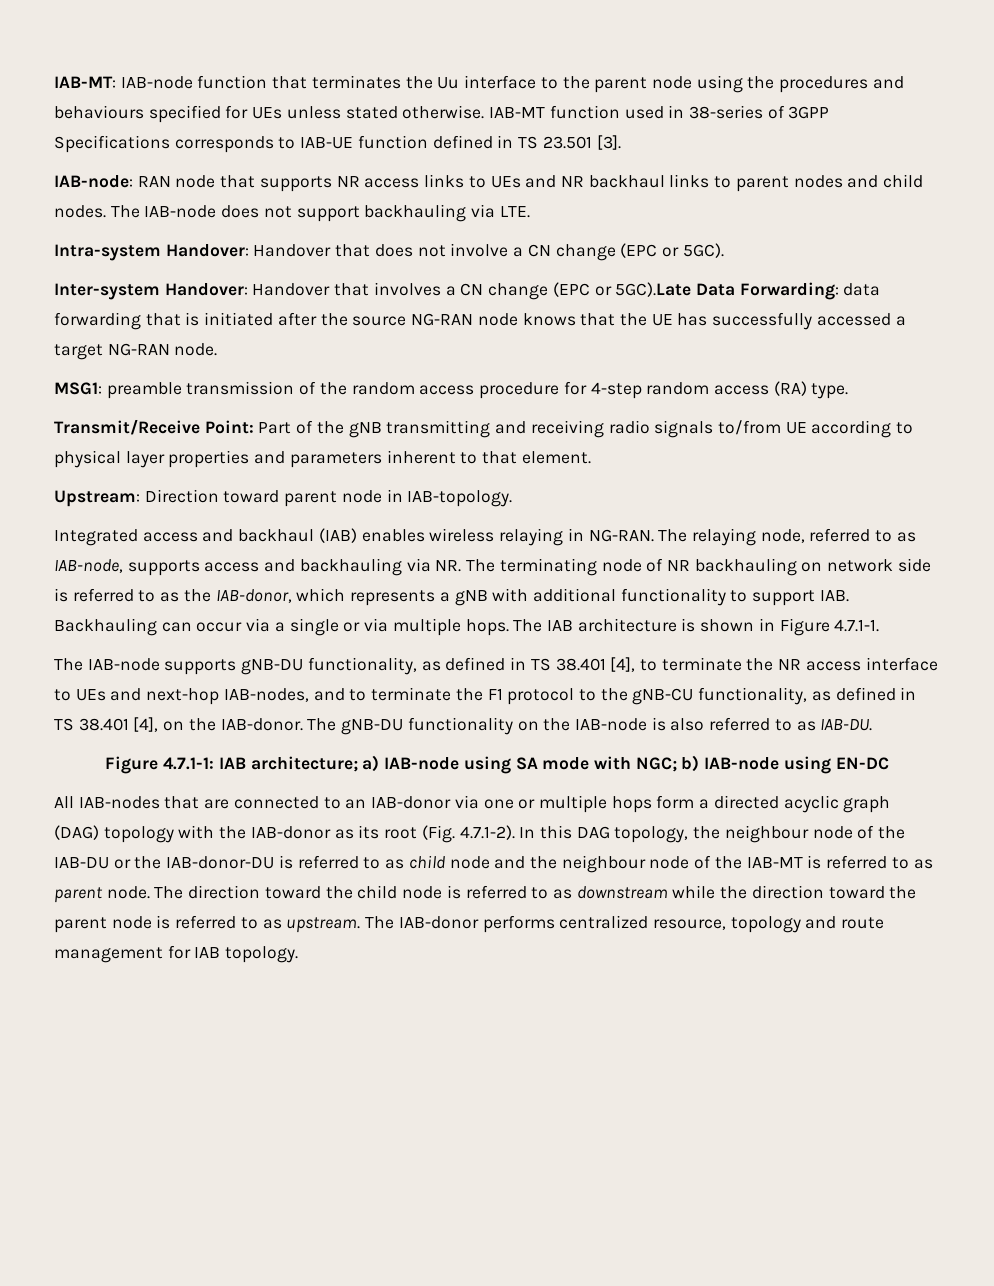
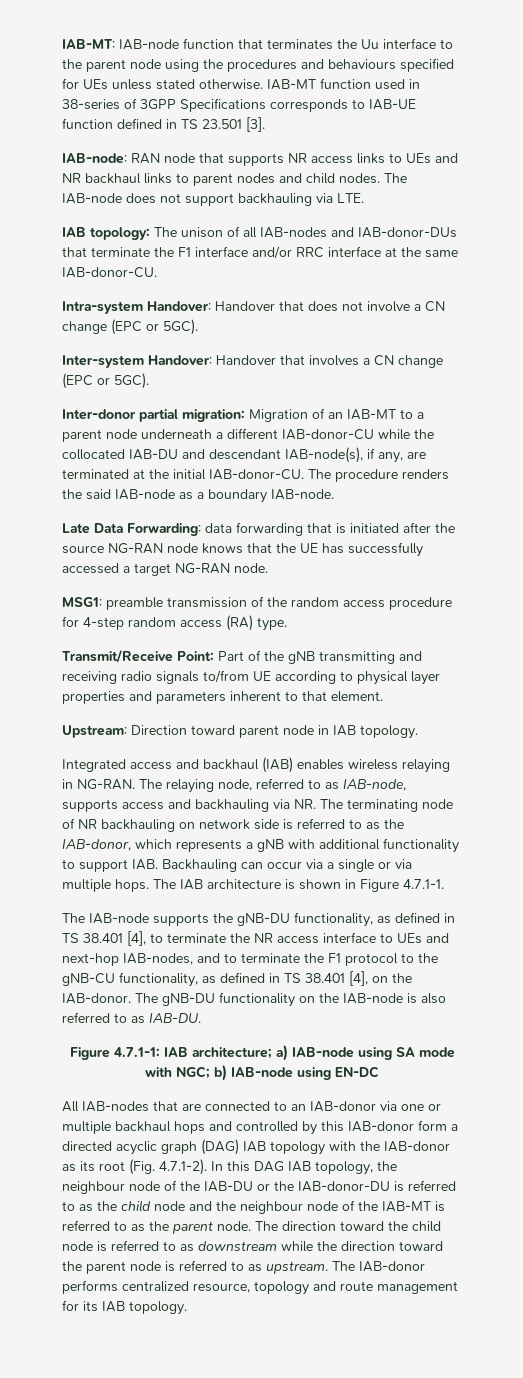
(530, 212) none -> [62,226,457,240] [62,246,458,259] [62,267,157,278] // IAB topology: The unison of all IAB-nodes and IAB-donor-DUs that terminate the F1 interface and/or RRC interface at the same IAB-donor-CU.
[615,282,692,297] 5GC).Late -> [114,373,149,389] [62,408,424,422] [62,428,434,442] [62,447,426,463] [62,469,449,482] [62,489,334,503] [62,523,90,534] 5GC). // Inter-donor partial migration: Migration of an IAB-MT to a parent node underneath a different IAB-donor-CU while the collocated IAB-DU and descendant IAB-node(s), if any, are terminated at the initial IAB-donor-CU. The procedure renders the said IAB-node as a boundary IAB-node. // Late
[407,490,513,507] IAB-topology. -> [333,725,418,739] IAB topology.
(237, 667) none -> [213,913,233,923] the
[611,796,652,813] hops -> [115,1121,414,1135] backhaul hops and controlled by this IAB-donor
(99, 832) none -> [243,1141,266,1152] IAB
(610, 832) none -> [288,1161,311,1172] IAB
(405, 864) none -> [97,1201,117,1211] the
(933, 864) none -> [149,1221,169,1231] the
(191, 952) none -> [83,1301,98,1312] its

